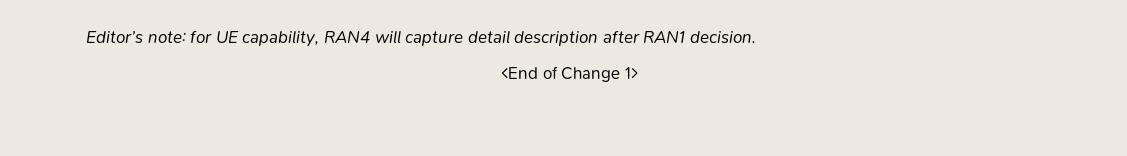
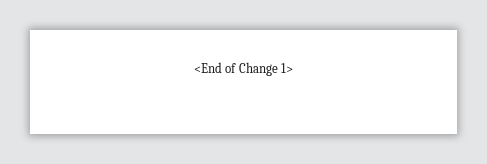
[86,30,757,47] Editor’s note: for UE capability, RAN4 will capture detail description after RAN1 decision. // -> (193, 67) none

